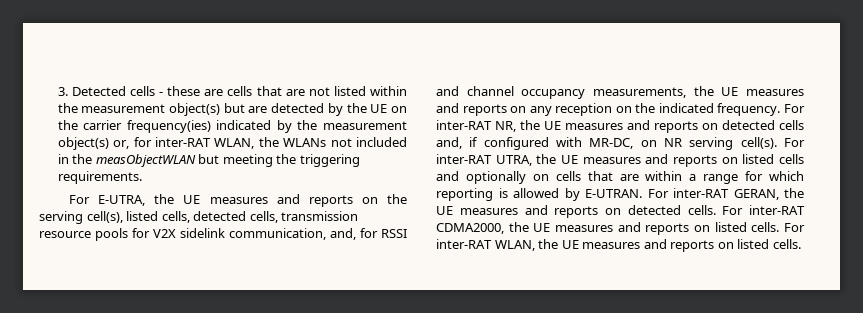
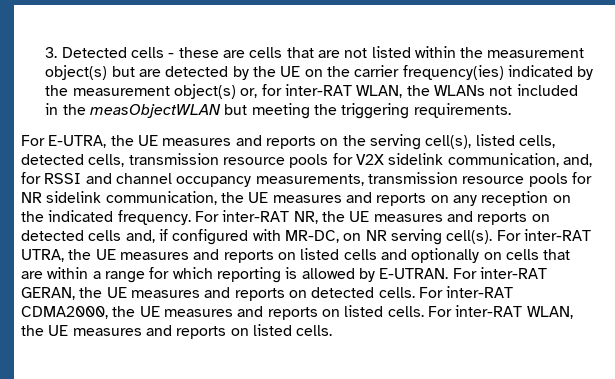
(686, 92) none -> [367,172,592,187] [21,191,217,205] transmission resource pools for NR sidelink communication,

